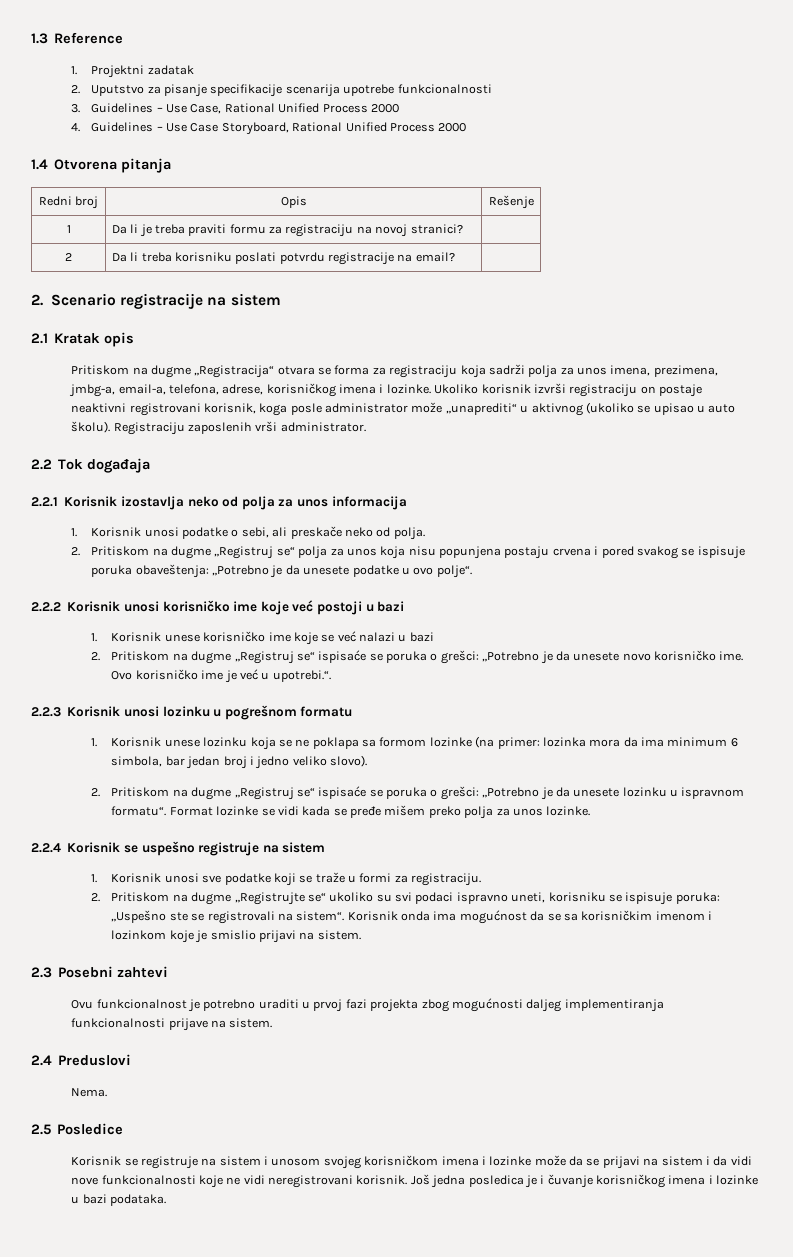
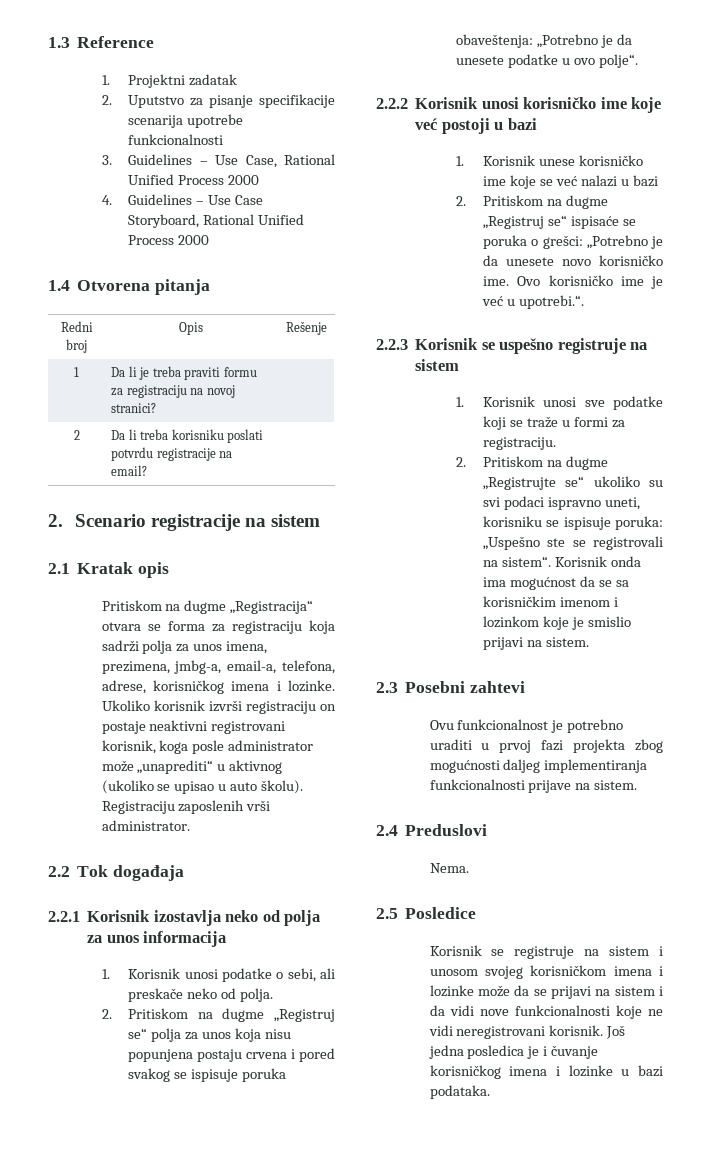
[123,705,353,720] [91,736,738,750] [111,755,368,769] [91,786,745,800] [111,805,591,819] [31,842,121,853] unosi lozinku u pogrešnom formatu // 1. Korisnik unese lozinku koja se ne poklapa sa formom lozinke (na primer: lozinka mora da ima minimum 6 simbola, bar jedan broj i jedno veliko slovo). // 2. Pritiskom na dugme „Registruj se“ ispisaće se poruka o grešci: „Potrebno je da unesete lozinku u ispravnom formatu“. Format lozinke se vidi kada se pređe mišem preko polja za unos lozinke. // 2.2.4 Korisnik -> (479, 344) none

